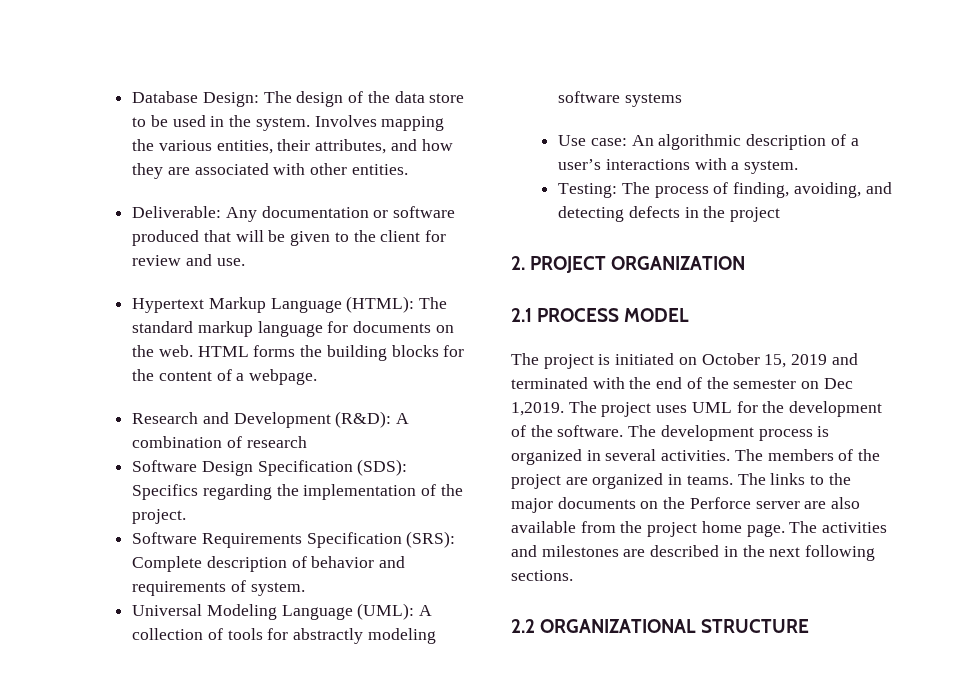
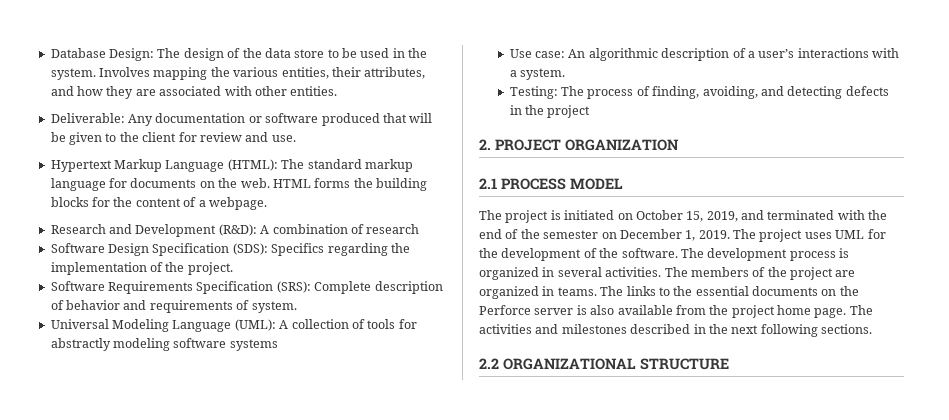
[791,354,828,365] 2019 -> [706,211,738,222] 2019,
[823,378,853,389] [511,402,564,416] Dec 1,2019. -> [619,229,730,241] December 1, 2019.
[511,498,553,513] major -> [695,286,749,296] essential
[804,501,827,509] are -> [576,305,587,315] is
[623,549,646,557] are -> (627, 329) none

